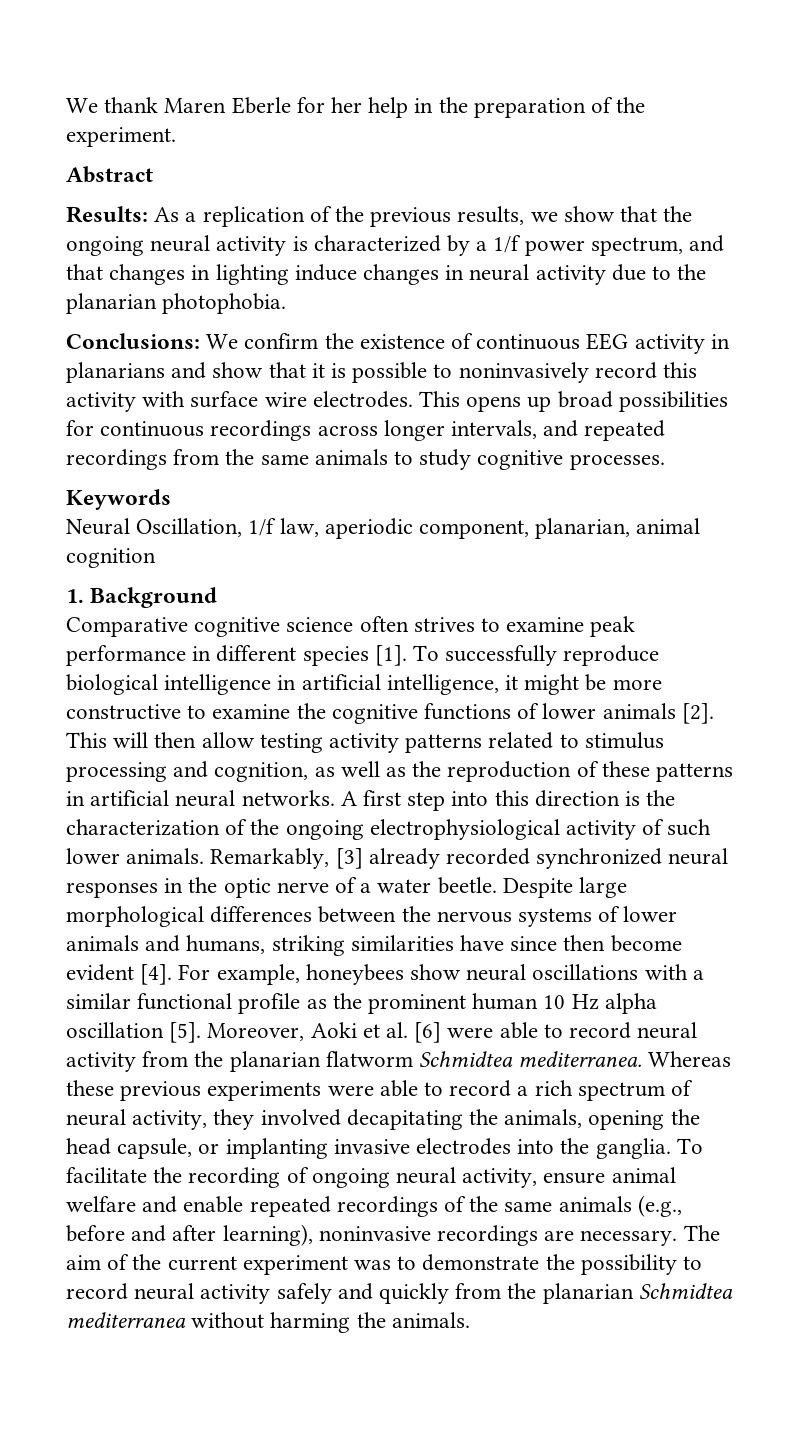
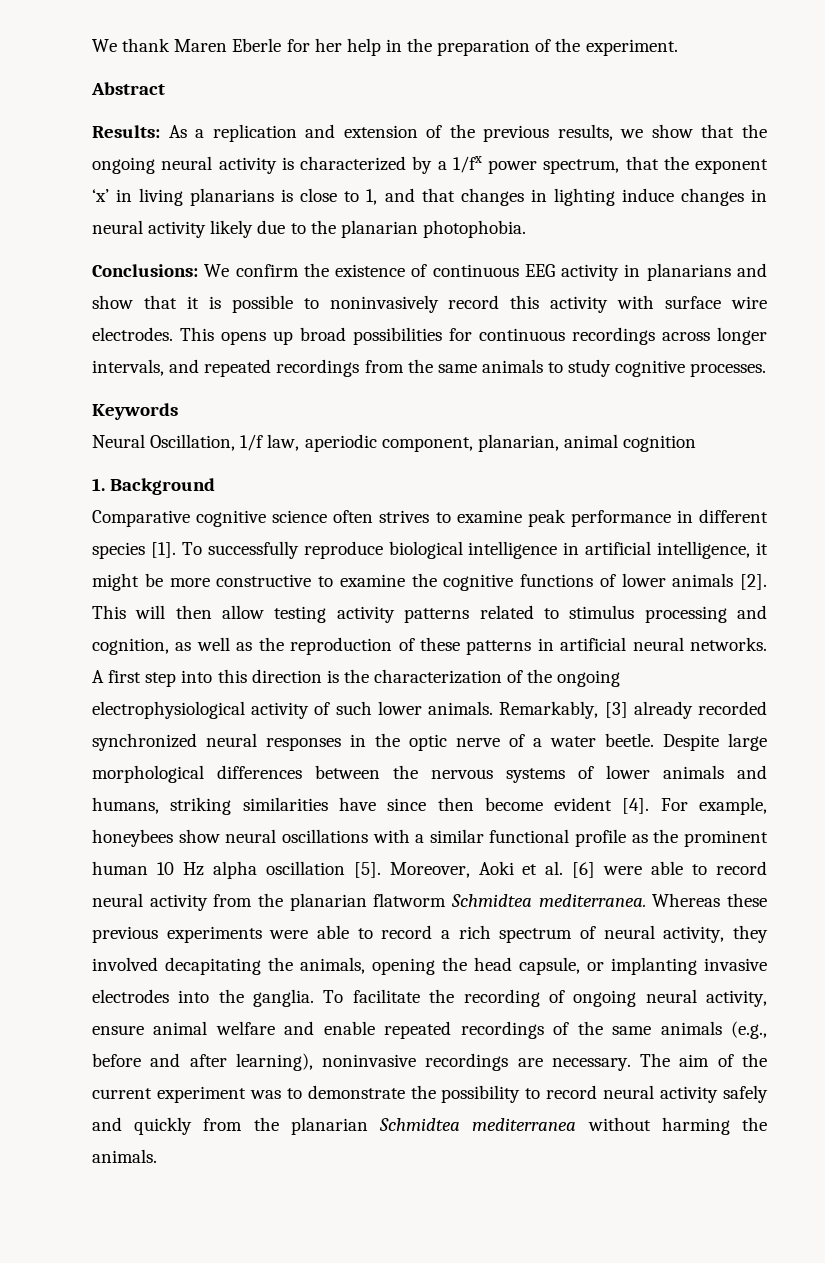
(305, 216) none -> [305,124,418,138] and extension
[493,235,522,253] 1/f -> [452,156,482,173] 1/fx
(683, 246) none -> [625,156,768,174] [92,188,378,206] that the exponent ‘x’ in living planarians is close to 1,
(606, 275) none -> [210,220,254,238] likely

